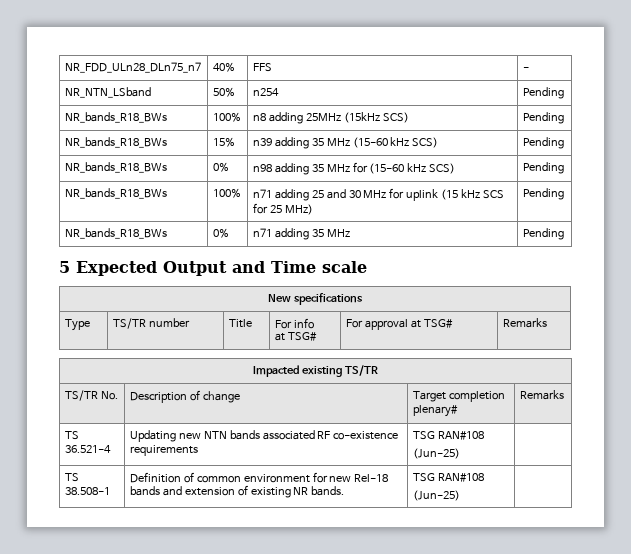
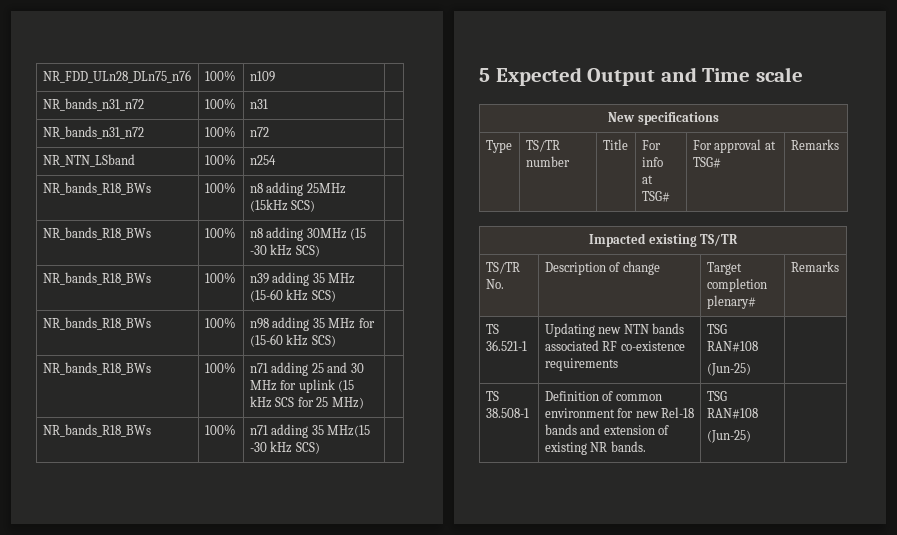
[64,62,201,73] [212,62,235,72] [252,63,272,72] [522,67,529,71] NR_FDD_ULn28_DLn75_n7 | 40% | FFS | - -> [42,70,191,83] [204,70,236,81] [249,71,275,82] [42,98,144,111] [204,98,236,109] [249,99,268,109] [42,126,144,139] [204,126,236,137] [249,127,269,137] NR_FDD_ULn28_DLn75_n76 | 100% | n109 | // NR_bands_n31_n72 | 100% | n31 | // NR_bands_n31_n72 | 100% | n72 |
[212,87,235,97] 50% -> [204,154,236,165] 100%
[522,87,564,99] Pending -> (276, 160) none
[522,112,564,124] [64,137,167,148] [212,137,235,147] Pending // NR_bands_R18_BWs | 15% -> [42,227,151,240] [204,227,236,238] [249,227,367,241] [249,244,320,257] [42,272,151,285] [204,272,236,283] // NR_bands_R18_BWs | 100% | n8 adding 30MHz (15 -30 kHz SCS) | // NR_bands_R18_BWs | 100%
[522,137,564,149] [64,162,167,173] [212,162,229,172] Pending // NR_bands_R18_BWs | 0% -> [42,317,151,330] [204,317,236,328] // NR_bands_R18_BWs | 100%
[522,162,564,174] Pending -> (336, 341) none
[522,188,564,200] [64,228,167,239] [212,228,229,238] Pending // NR_bands_R18_BWs | 0% -> [42,424,151,437] [204,424,236,435] // NR_bands_R18_BWs | 100%
[326,229,350,237] [522,228,564,240] MHz | Pending -> [327,425,371,437] [249,441,320,454] MHz(15 -30 kHz SCS) |
[64,445,111,453] 36.521-4 -> [485,340,527,351] 36.521-1

